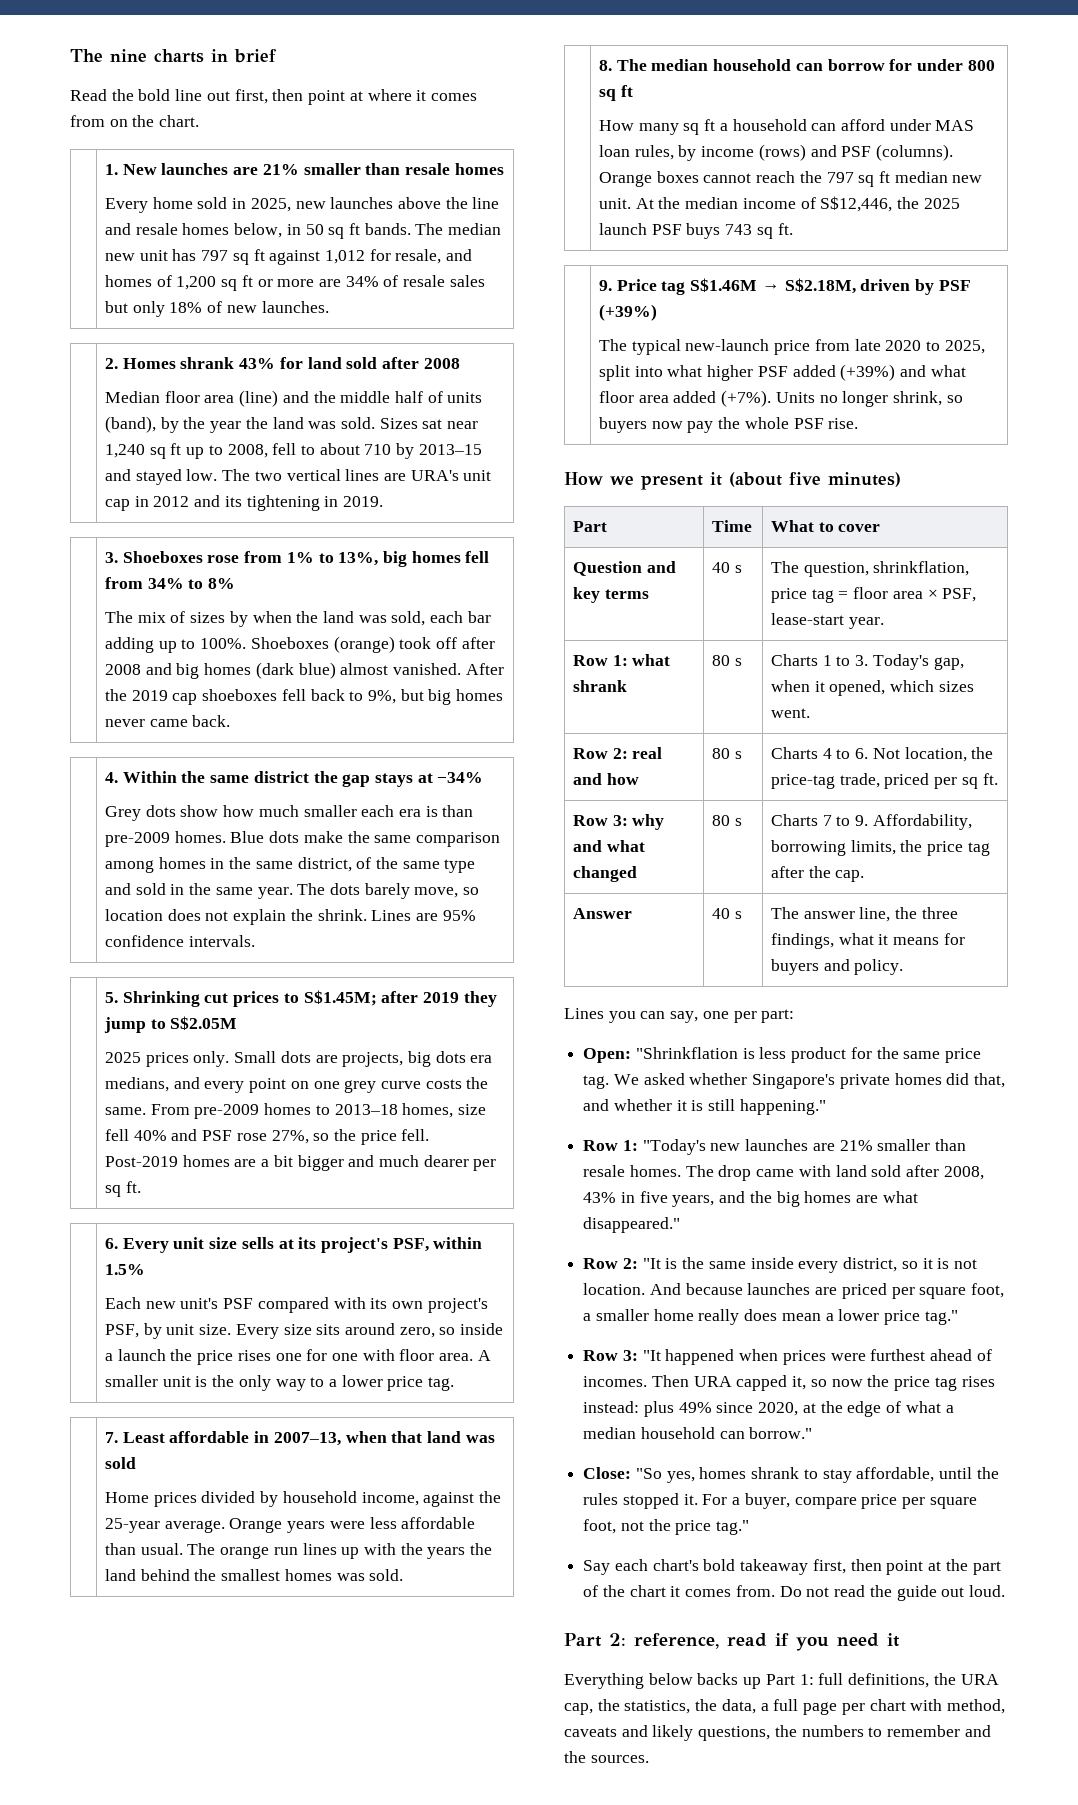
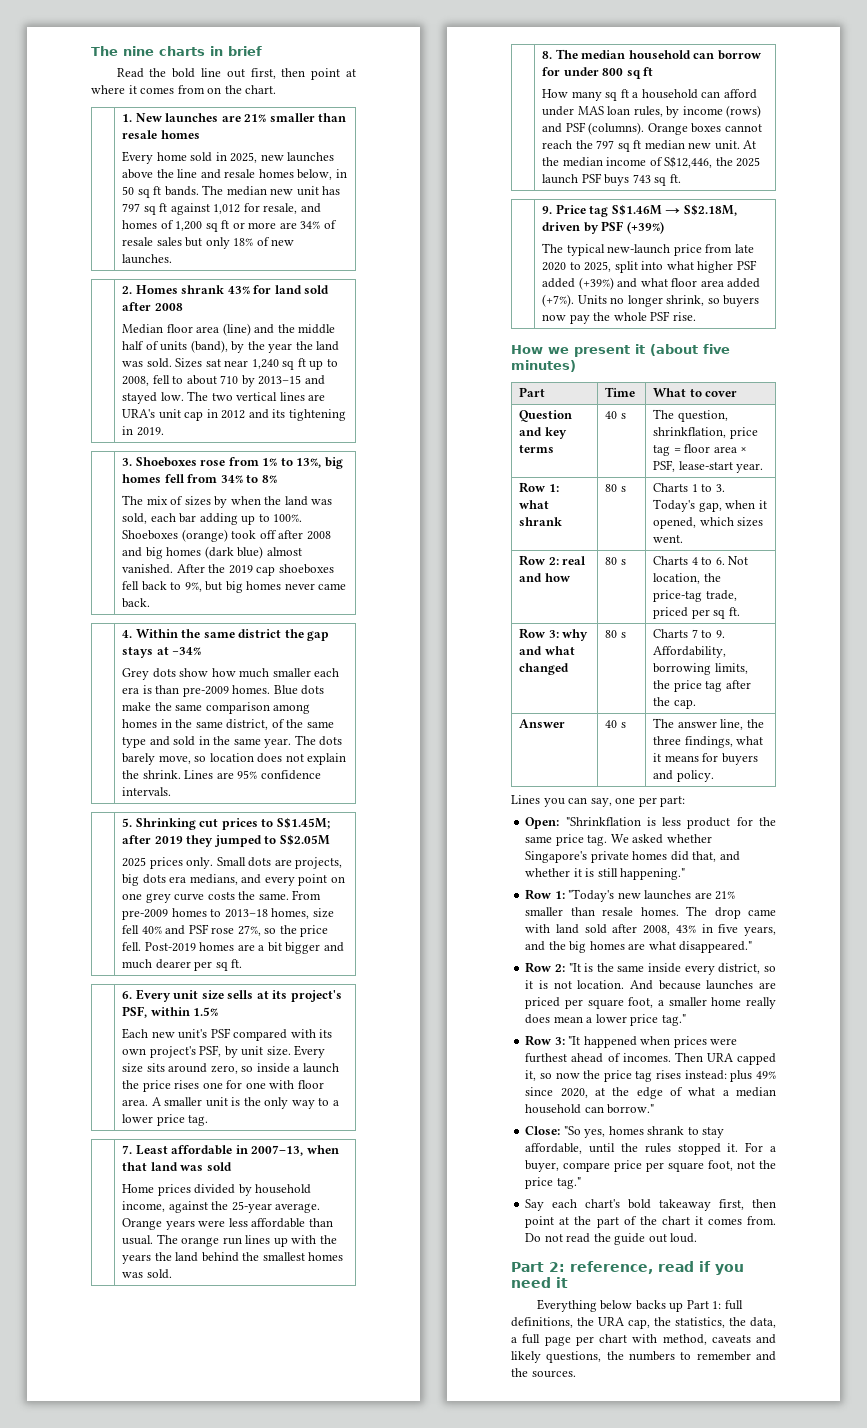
[103,1017,146,1033] jump -> [213,835,262,847] jumped

